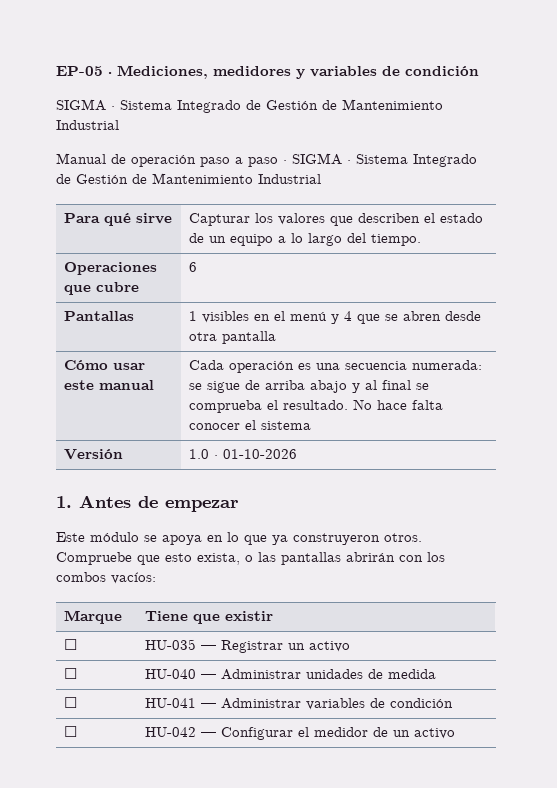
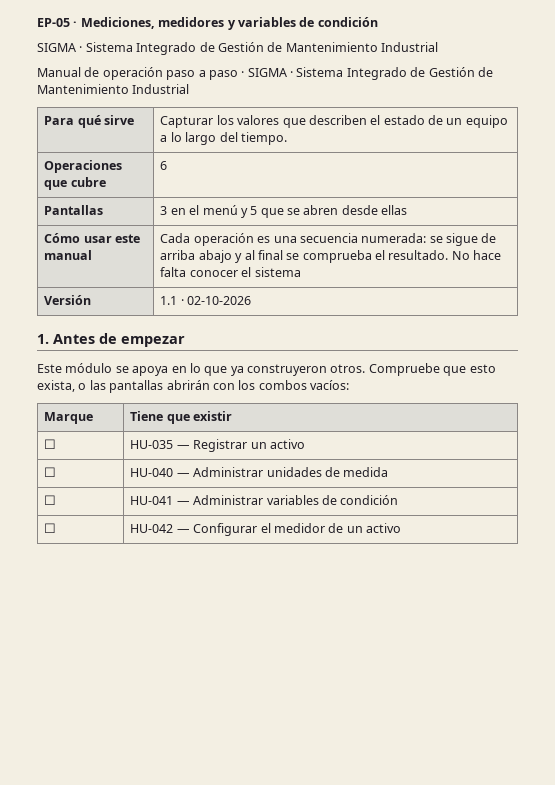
[188,311,249,323] 1 visibles -> [160,206,168,215] 3
[343,311,352,321] 4 -> [250,206,258,215] 5
[188,331,276,344] otra pantalla -> [381,205,408,215] ellas
[188,449,297,459] 1.0 · 01-10-2026 -> [160,296,252,305] 1.1 · 02-10-2026

